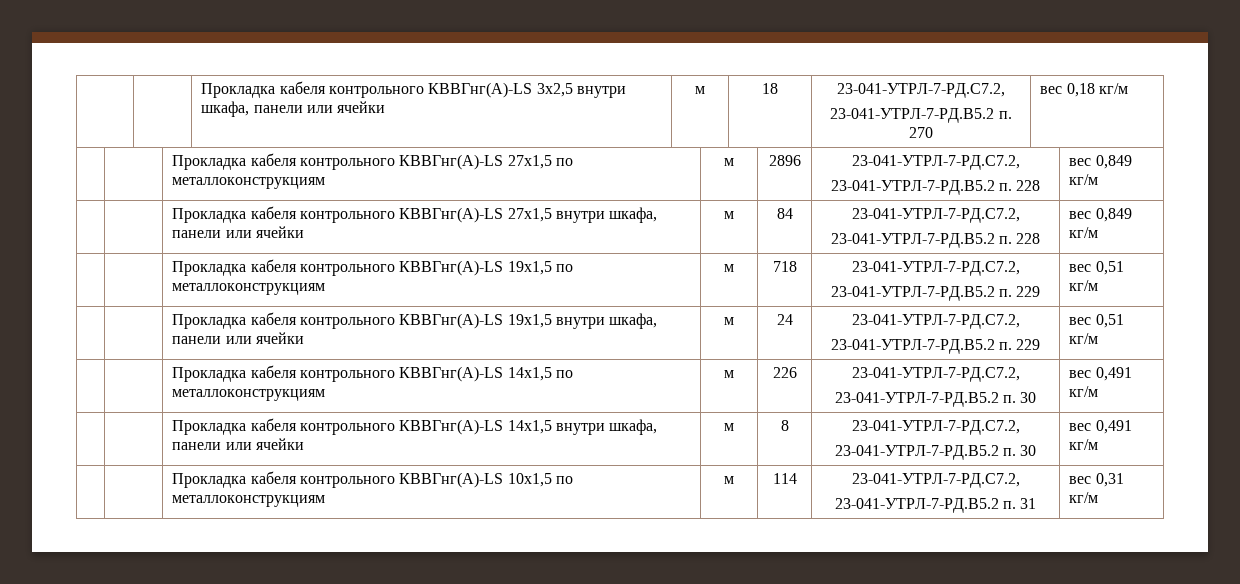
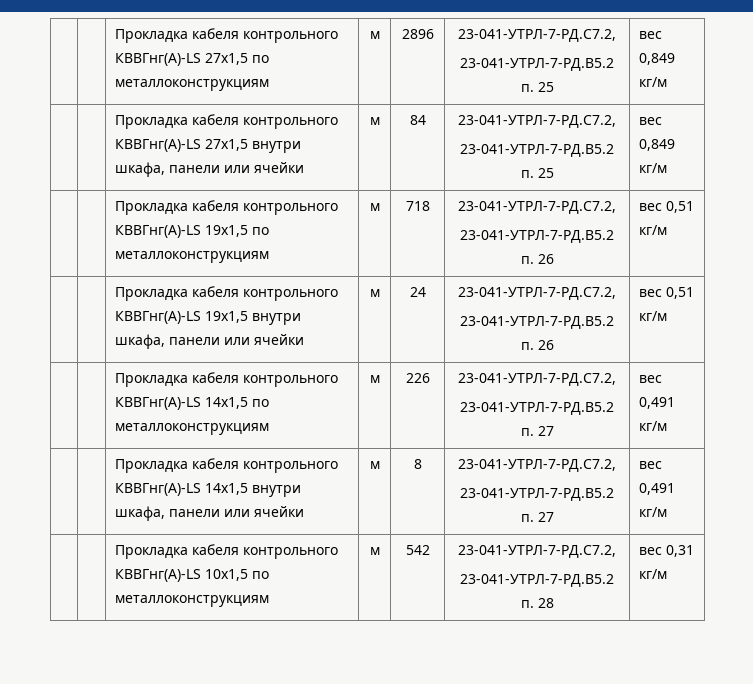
[201,81,626,98] [201,101,386,117] [695,86,705,94] [762,83,778,94] [837,83,1005,98] [830,108,1012,123] [909,127,933,138] [1040,83,1129,97] | | Прокладка кабеля контрольного КВВГнг(А)-LS 3х2,5 внутри шкафа, панели или ячейки | м | 18 | 23-041-УТРЛ-7-РД.С7.2, // 23-041-УТРЛ-7-РД.В5.2 п. 270 | вес 0,18 кг/м // | -> (115, 36) |
[1016,180,1041,191] 228 -> [537,82,554,92] 25
[1016,233,1041,244] 228 -> [537,168,554,178] 25
[1016,286,1041,297] 229 -> [537,254,554,264] 26
[1016,339,1041,350] 229 -> [537,340,554,350] 26
[1020,392,1037,403] 30 -> [537,426,554,436] 27
[1020,445,1037,456] 30 -> [537,512,554,522] 27
[772,473,797,484] [851,473,1020,488] [834,498,1037,513] 114 | 23-041-УТРЛ-7-РД.С7.2, // 23-041-УТРЛ-7-РД.В5.2 п. 31 -> [405,545,430,555] [458,545,616,558] [460,574,614,587] [520,598,554,608] 542 | 23-041-УТРЛ-7-РД.С7.2, // 23-041-УТРЛ-7-РД.В5.2 п. 28

